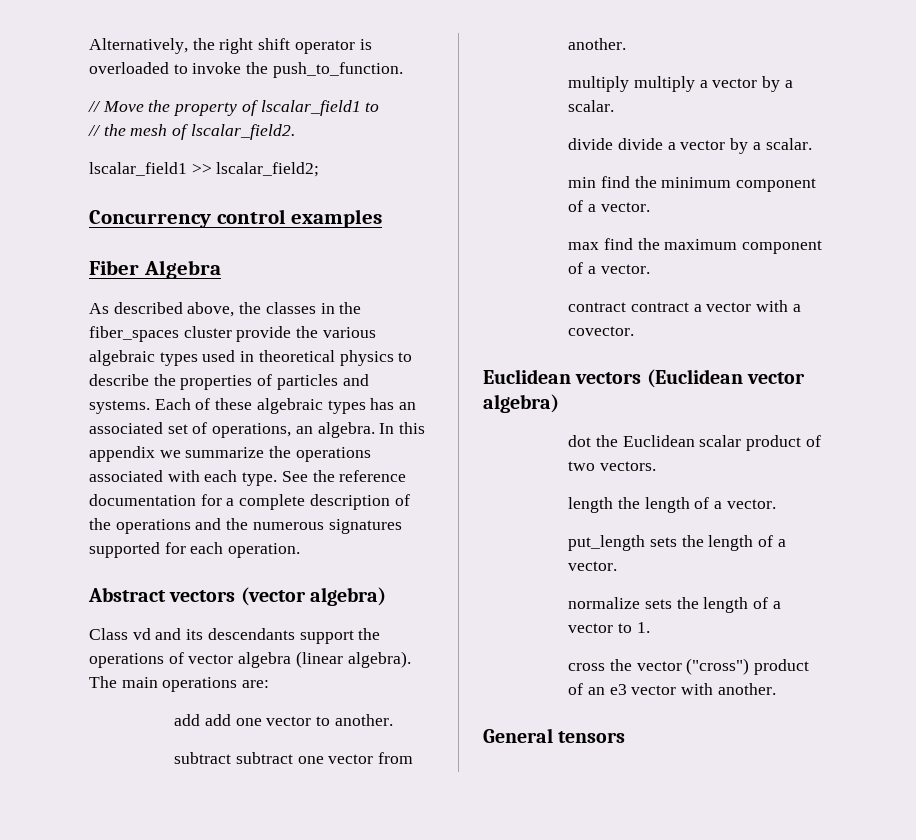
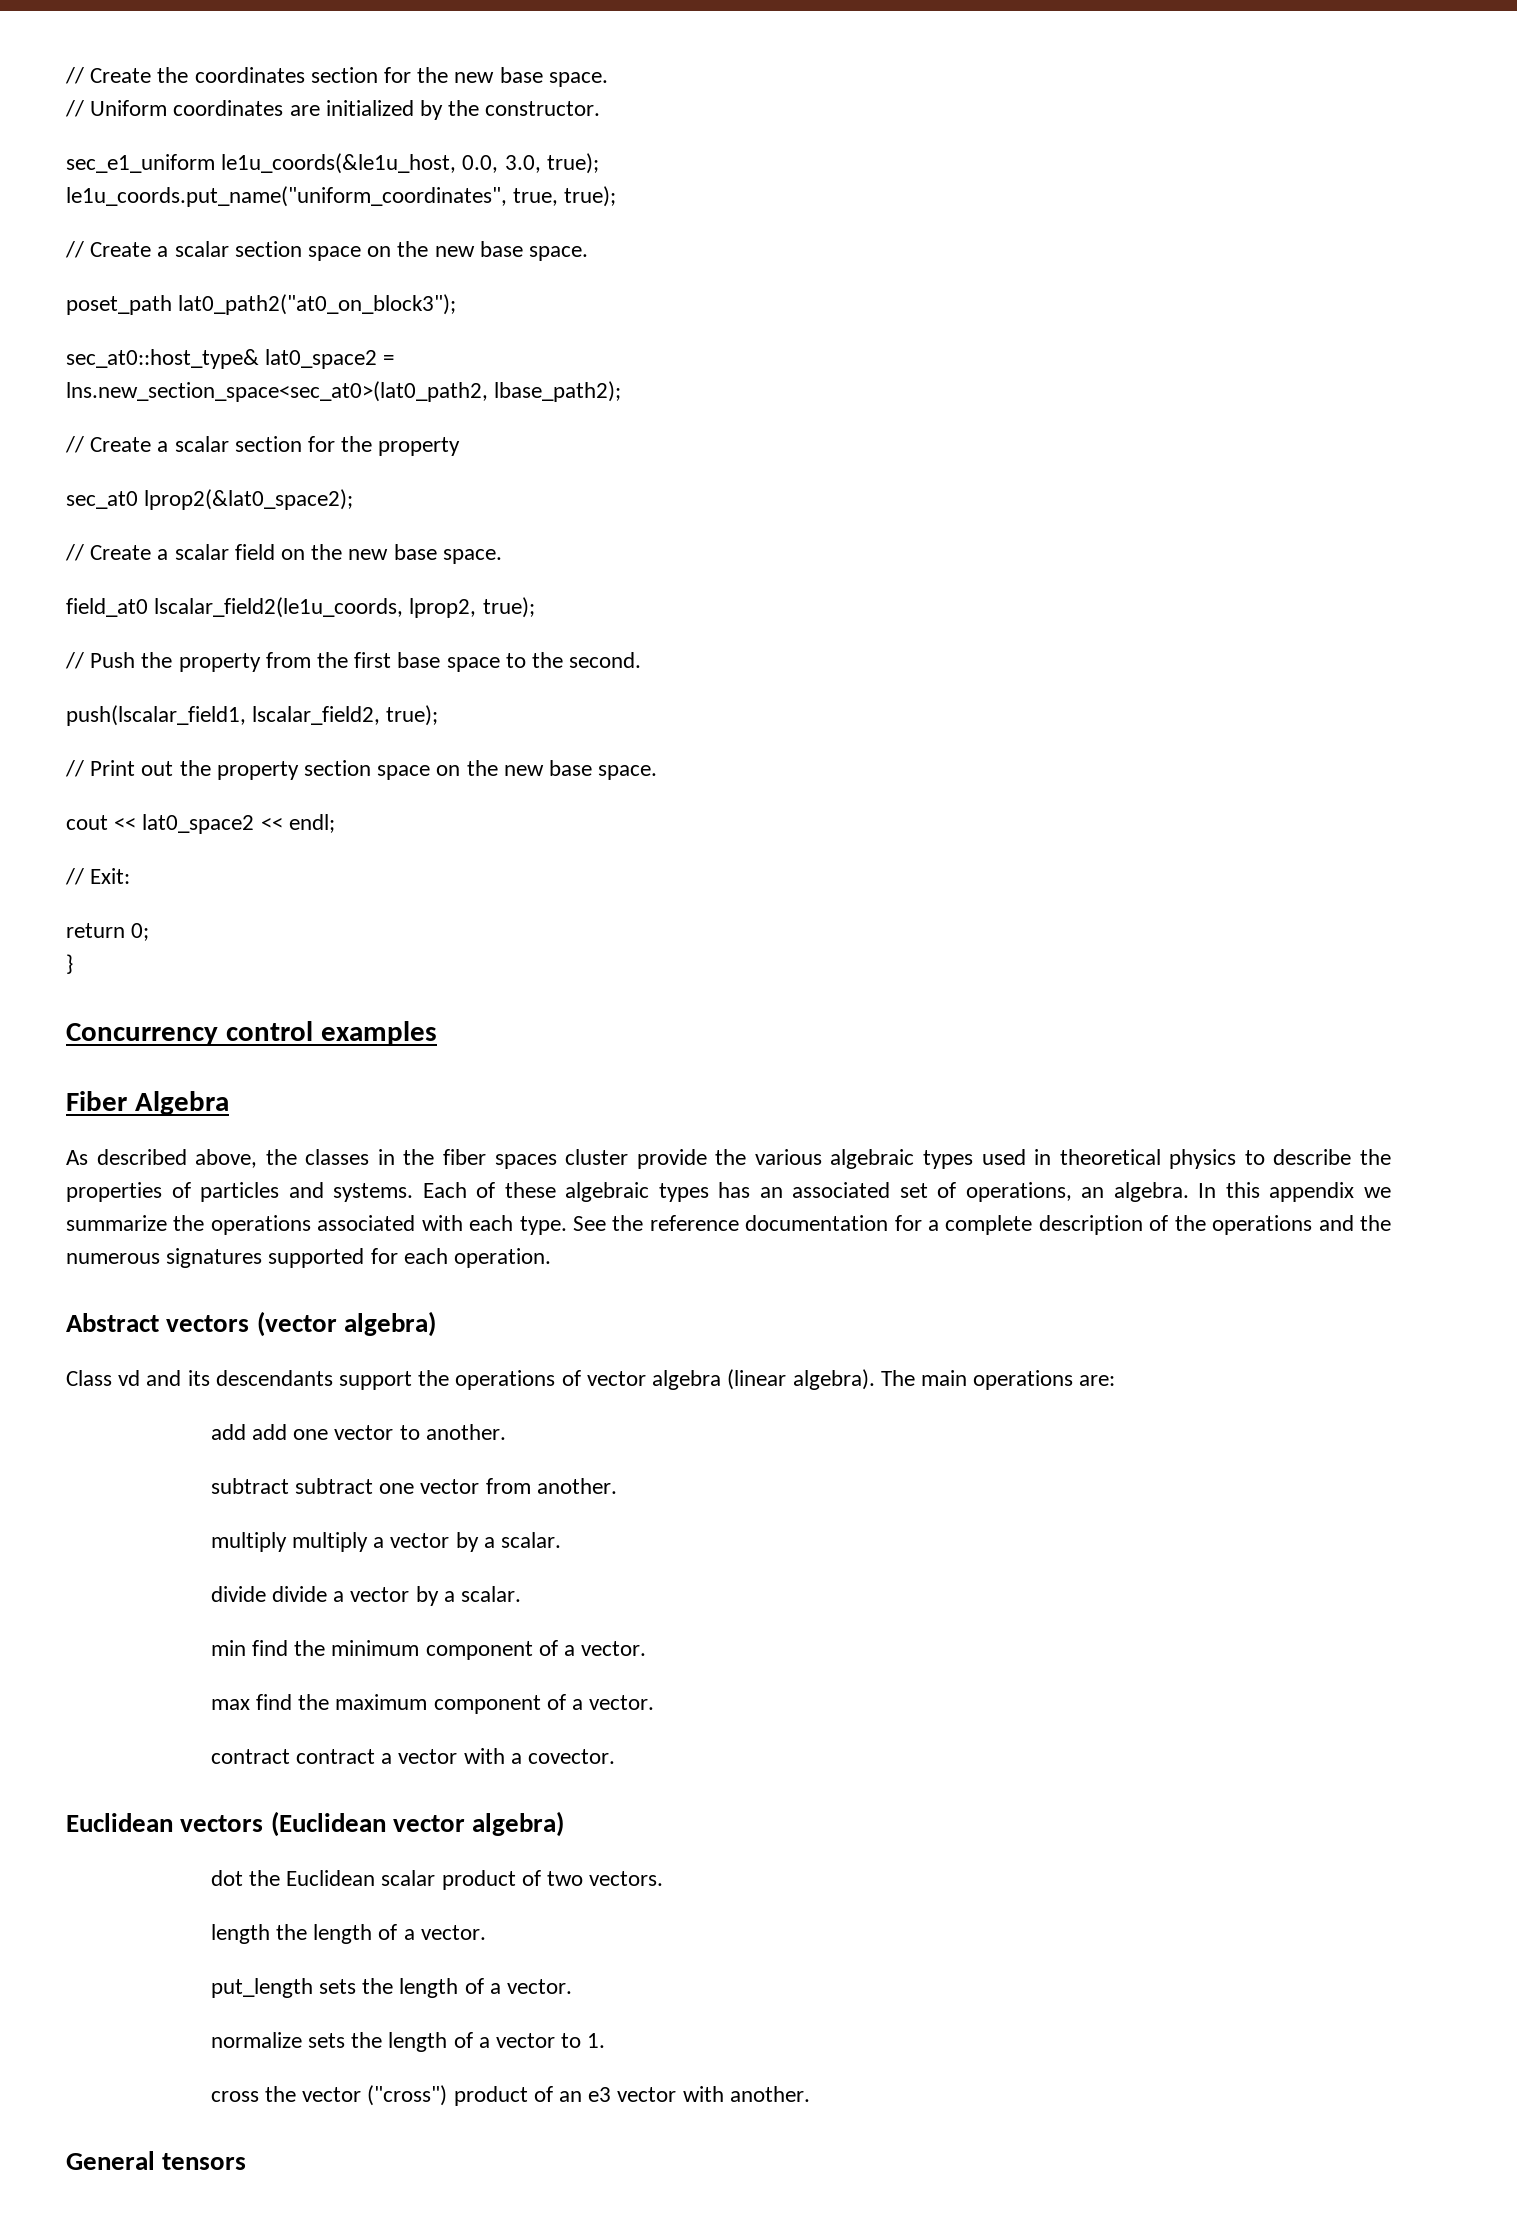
[89,38,372,54] [89,62,403,78] [88,100,380,116] [88,124,295,140] [89,162,320,177] Alternatively, the right shift operator is overloaded to invoke the push_to_function. // // Move the property of lscalar_field1 to // // the mesh of lscalar_field2. // lscalar_field1 >> lscalar_field2; -> [65,67,608,87] [65,100,601,120] [66,153,599,174] [66,186,617,207] [65,241,589,261] [66,294,457,315] [66,349,395,369] [66,381,622,402] [65,436,461,456] [66,489,354,510] [65,544,502,564] [66,597,535,618] [65,652,642,672] [66,705,439,726] [65,760,658,780] [66,814,335,834] [65,868,131,885] [66,923,150,941] [66,954,73,974] // Create the coordinates section for the new base space. // // Uniform coordinates are initialized by the constructor. // sec_e1_uniform le1u_coords(&le1u_host, 0.0, 3.0, true); // le1u_coords.put_name("uniform_coordinates", true, true); // // Create a scalar section space on the new base space. // poset_path lat0_path2("at0_on_block3"); // sec_at0::host_type& lat0_space2 = // lns.new_section_space<sec_at0>(lat0_path2, lbase_path2); // // Create a scalar section for the property // sec_at0 lprop2(&lat0_space2); // // Create a scalar field on the new base space. // field_at0 lscalar_field2(le1u_coords, lprop2, true); // // Push the property from the first base space to the second. // push(lscalar_field1, lscalar_field2, true); // // Print out the property section space on the new base space. // cout << lat0_space2 << endl; // // Exit: // return 0; // }
[89,326,179,342] fiber_spaces -> [442,1149,557,1169] fiber spaces

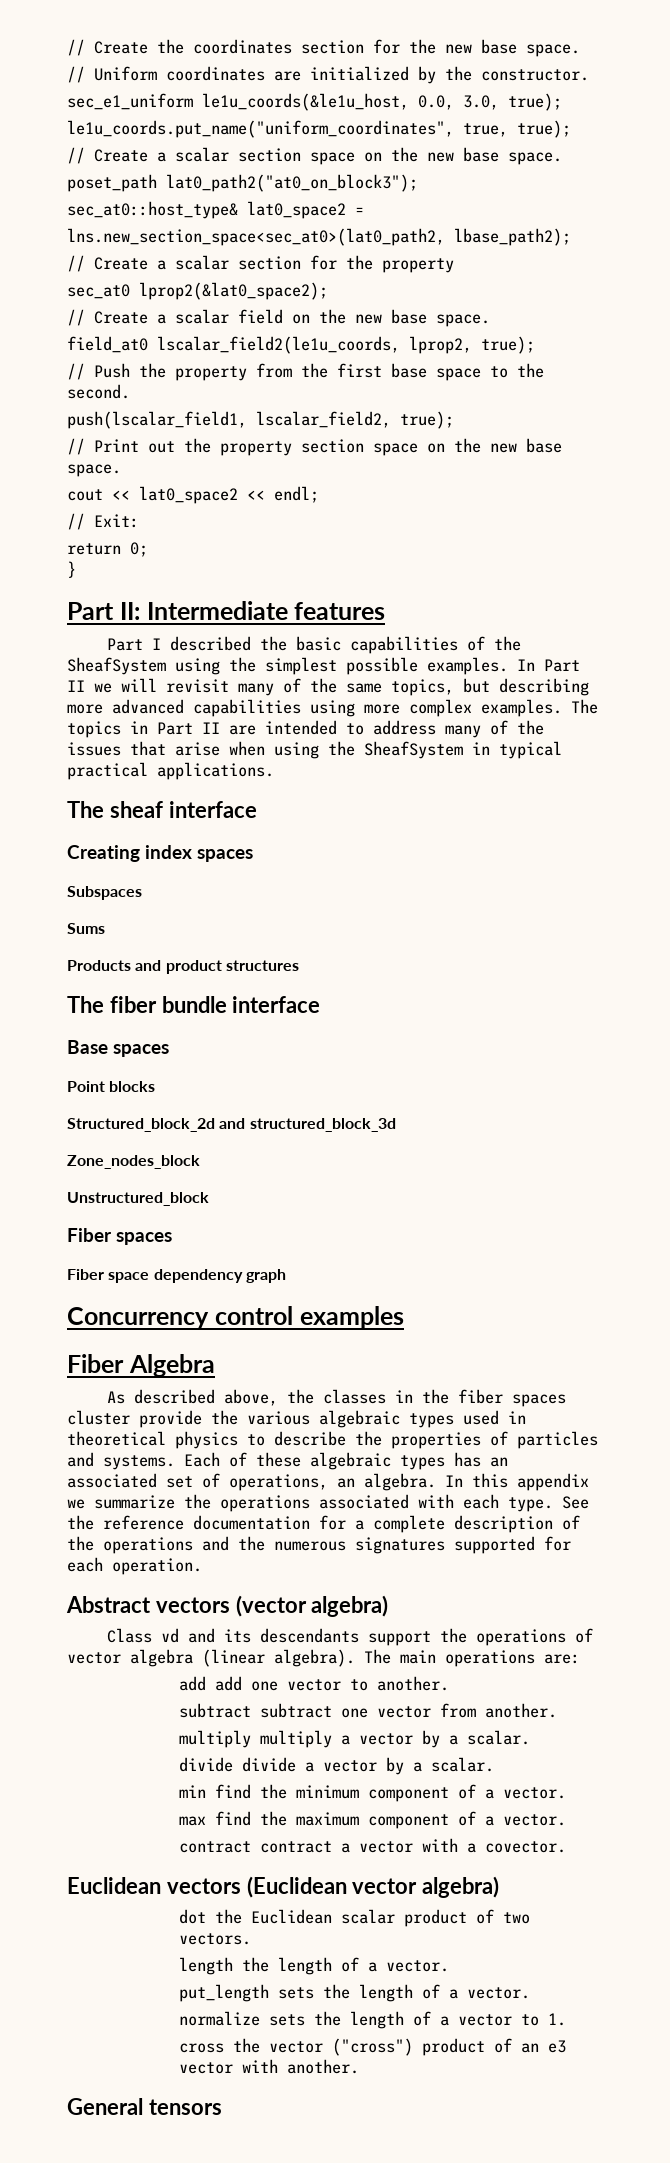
(73, 964) none -> [67,601,386,620] [106,636,521,654] [67,657,580,675] [67,678,589,696] [67,699,598,717] [67,720,544,738] [67,741,562,759] [67,762,274,780] [67,801,257,818] [67,845,253,862] [67,886,142,900] [67,923,105,934] [67,960,299,974] [67,996,321,1013] [67,1040,169,1057] [67,1081,156,1092] [67,1118,396,1132] [67,1155,200,1169] [67,1192,209,1206] [67,1228,172,1245] [67,1269,286,1283] // Part II: Intermediate features // Part I described the basic capabilities of the SheafSystem using the simplest possible examples. In Part II we will revisit many of the same topics, but describing more advanced capabilities using more complex examples. The topics in Part II are intended to address many of the issues that arise when using the SheafSystem in typical practical applications. // The sheaf interface // Creating index spaces // Subspaces // Sums // Products and product structures // The fiber bundle interface // Base spaces // Point blocks // Structured_block_2d and structured_block_3d // Zone_nodes_block // Unstructured_block // Fiber spaces // Fiber space dependency graph

